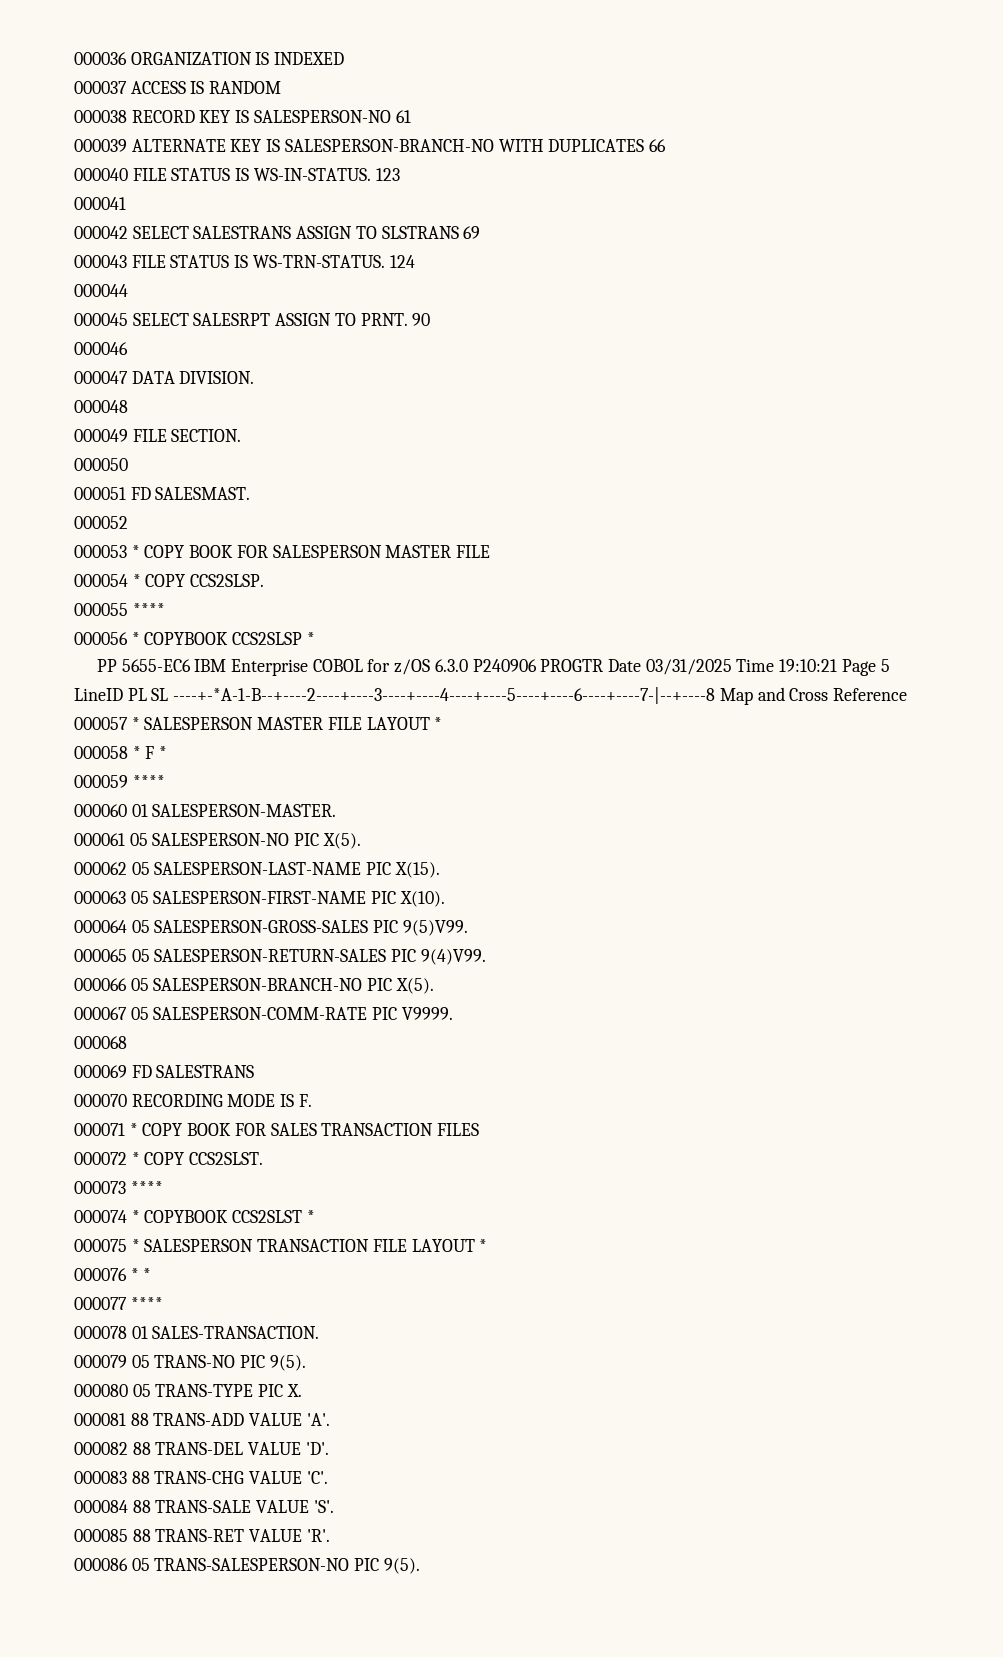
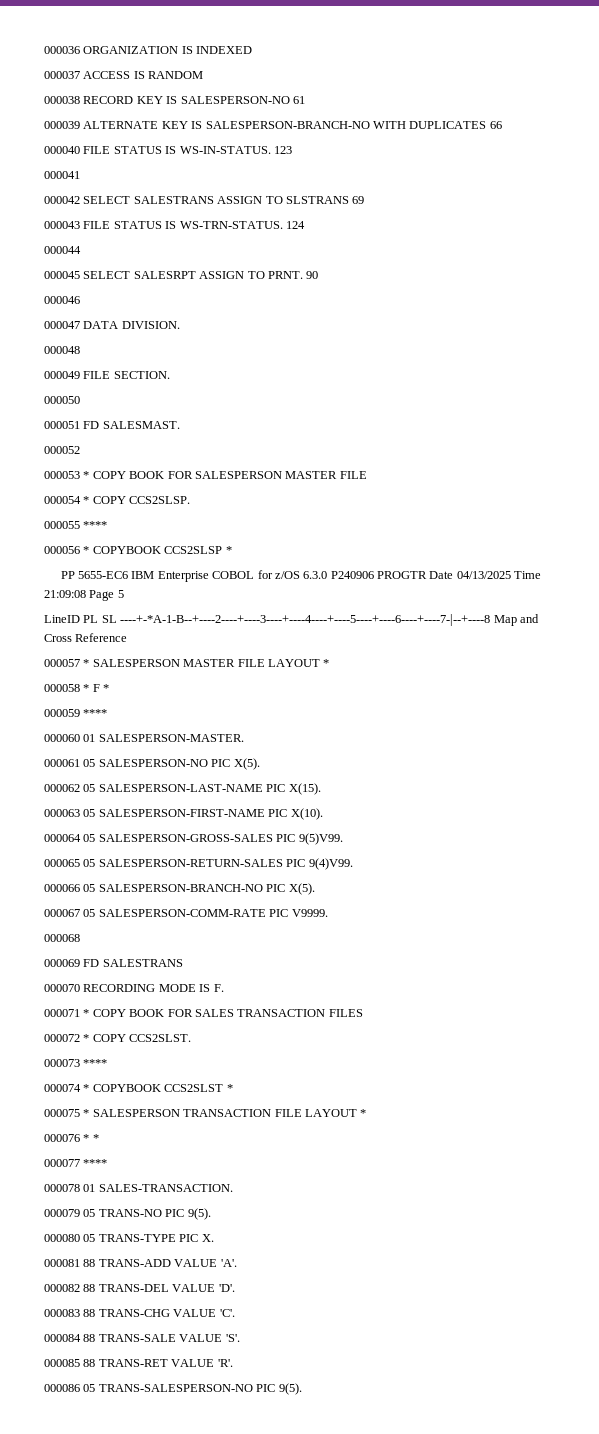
[645,659,838,675] 03/31/2025 Time 19:10:21 -> [456,571,542,579] [44,590,86,598] 04/13/2025 Time 21:09:08

